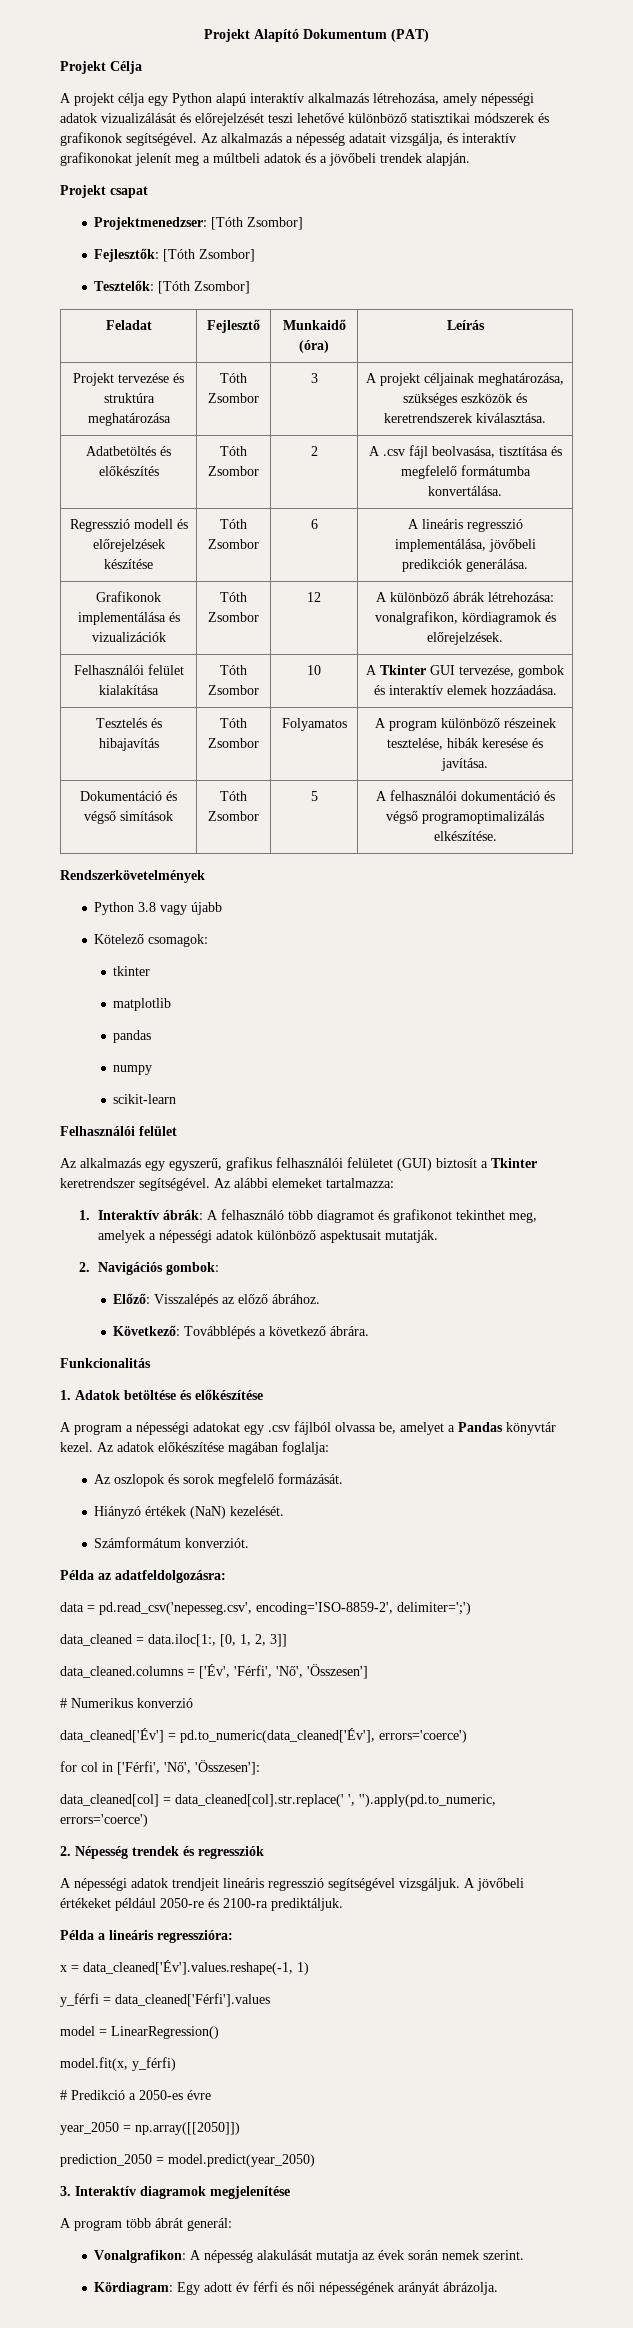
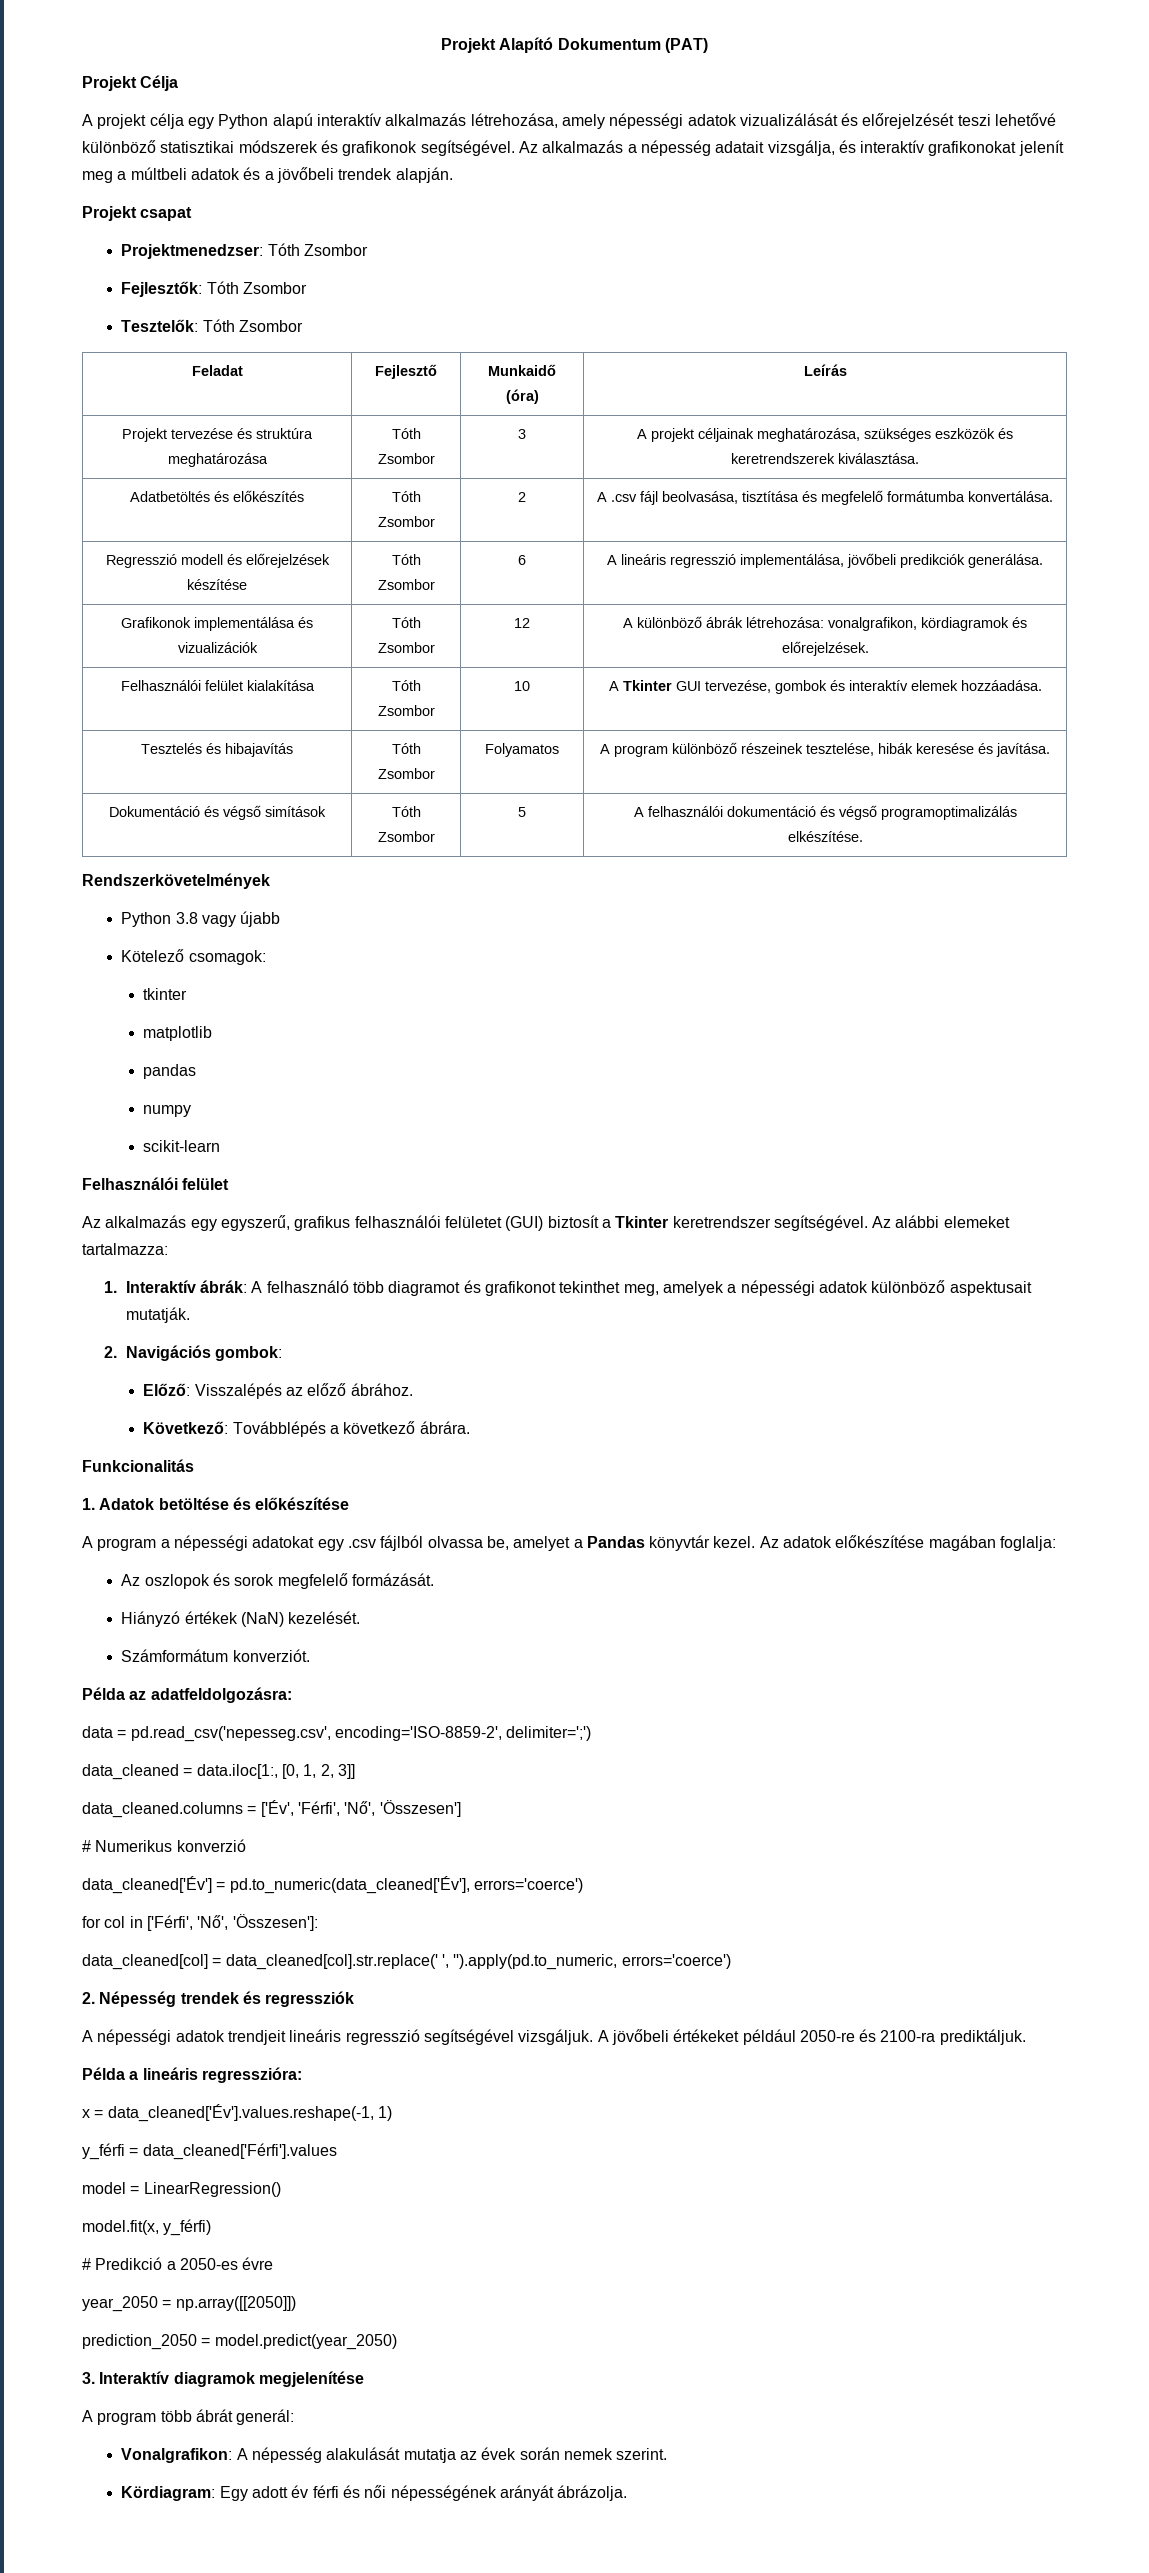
[211,217,304,230] [Tóth Zsombor] -> [267,243,369,256] Tóth Zsombor
[163,249,256,262] [Tóth Zsombor] -> [206,281,308,294] Tóth Zsombor
[158,281,251,294] [Tóth Zsombor] -> [202,319,304,332] Tóth Zsombor

